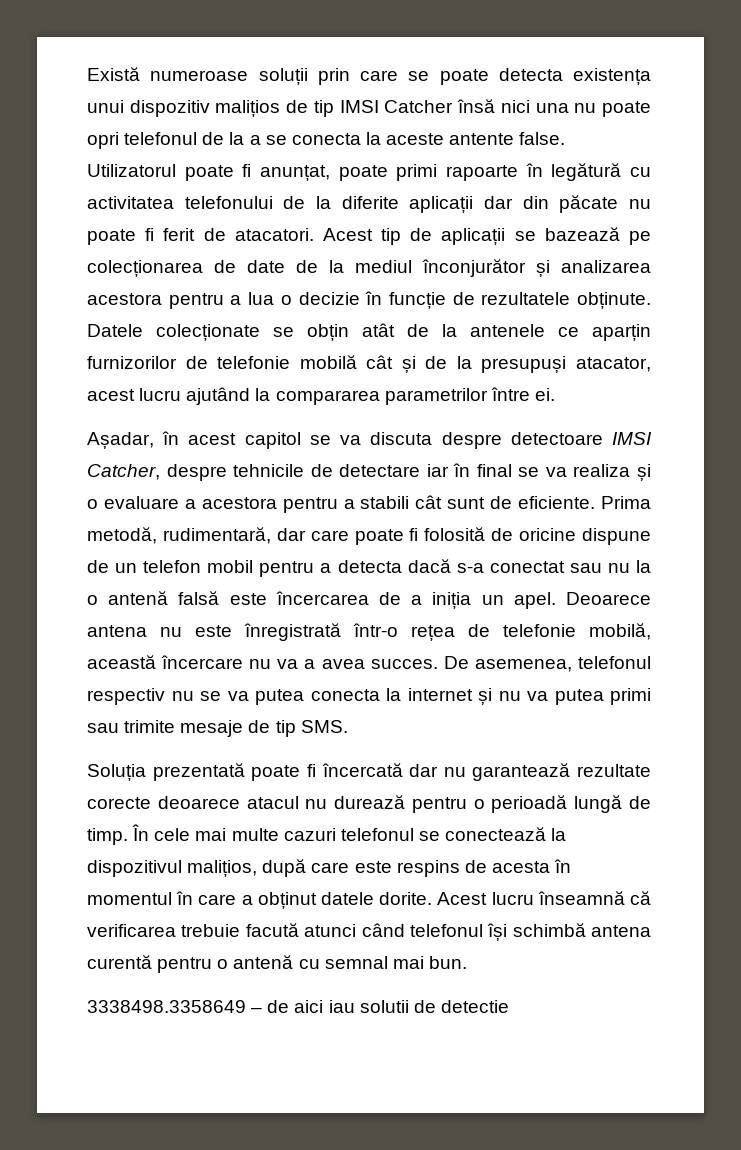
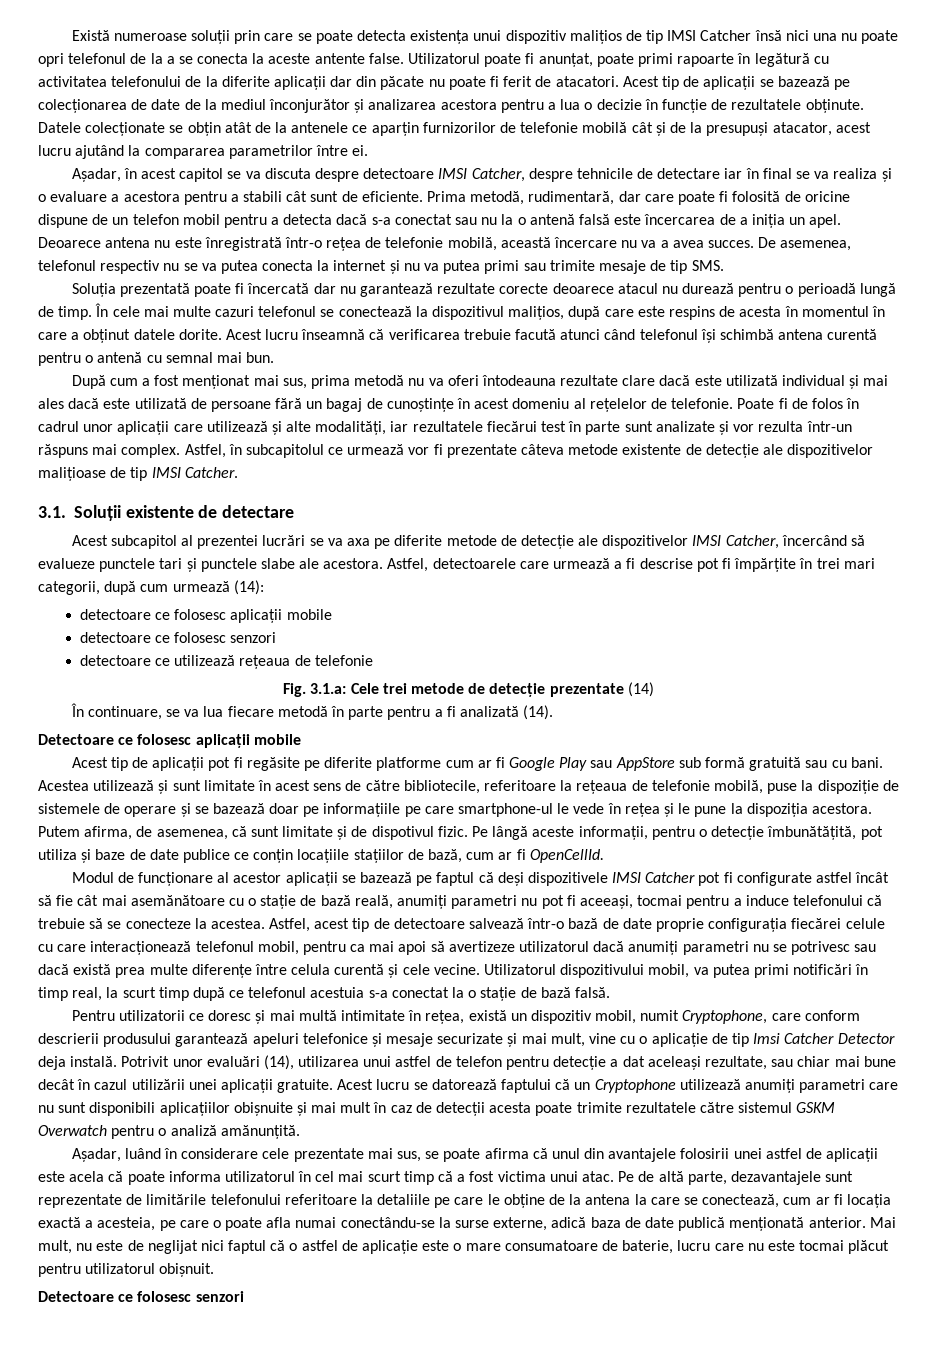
[87,1000,509,1013] 3338498.3358649 – de aici iau solutii de detectie -> [71,375,889,389] [38,398,860,412] [38,421,852,435] [38,444,874,458] [38,467,238,481] [38,505,295,521] [71,535,866,549] [38,558,875,572] [38,580,264,595] [79,609,332,623] [79,632,277,643] [79,655,373,669] [283,682,654,697] [70,703,554,720] [38,734,301,748] [71,757,883,771] [38,780,899,794] [38,803,872,817] [38,826,883,840] [38,849,604,863] [71,872,890,886] [38,895,883,909] [38,918,885,932] [38,941,877,955] [38,964,869,978] [38,987,610,1001] [71,1010,860,1024] [38,1033,895,1047] [38,1055,896,1070] [38,1079,899,1093] [38,1102,836,1116] [38,1125,300,1139] [71,1148,879,1162] [38,1171,854,1185] [38,1194,891,1208] [38,1217,896,1231] [38,1240,890,1254] [38,1263,215,1277] [38,1291,244,1302] După cum a fost menționat mai sus, prima metodă nu va oferi întodeauna rezultate clare dacă este utilizată individual și mai ales dacă este utilizată de persoane fără un bagaj de cunoștințe în acest domeniu al rețelelor de telefonie. Poate fi de folos în cadrul unor aplicații care utilizează și alte modalități, iar rezultatele fiecărui test în parte sunt analizate și vor rezulta într-un răspuns mai complex. Astfel, în subcapitolul ce urmează vor fi prezentate câteva metode existente de detecție ale dispozitivelor malițioase de tip IMSI Catcher. // 3.1. Soluții existente de detectare // Acest subcapitol al prezentei lucrări se va axa pe diferite metode de detecție ale dispozitivelor IMSI Catcher, încercând să evalueze punctele tari și punctele slabe ale acestora. Astfel, detectoarele care urmează a fi descrise pot fi împărțite în trei mari categorii, după cum urmează (14): // detectoare ce folosesc aplicații mobile // detectoare ce folosesc senzori // detectoare ce utilizează rețeaua de telefonie // Fig. 3.1.a: Cele trei metode de detecție prezentate (14) // În continuare, se va lua fiecare metodă în parte pentru a fi analizată (14). // Detectoare ce folosesc aplicații mobile // Acest tip de aplicații pot fi regăsite pe diferite platforme cum ar fi Google Play sau AppStore sub formă gratuită sau cu bani. Acestea utilizează și sunt limitate în acest sens de către bibliotecile, referitoare la rețeaua de telefonie mobilă, puse la dispoziție de sistemele de operare și se bazează doar pe informațiile pe care smartphone-ul le vede în rețea și le pune la dispoziția acestora. Putem afirma, de asemenea, că sunt limitate și de dispotivul fizic. Pe lângă aceste informații, pentru o detecție îmbunătățită, pot utiliza și baze de date publice ce conțin locațiile stațiilor de bază, cum ar fi OpenCellId. // Modul de funcționare al acestor aplicații se bazează pe faptul că deși dispozitivele IMSI Catcher pot fi configurate astfel încât să fie cât mai asemănătoare cu o stație de bază reală, anumiți parametri nu pot fi aceeași, tocmai pentru a induce telefonului că trebuie să se conecteze la acestea. Astfel, acest tip de detectoare salvează într-o bază de date proprie configurația fiecărei celule cu care interacționează telefonul mobil, pentru ca mai apoi să avertizeze utilizatorul dacă anumiți parametri nu se potrivesc sau dacă există prea multe diferențe între celula curentă și cele vecine. Utilizatorul dispozitivului mobil, va putea primi notificări în timp real, la scurt timp după ce telefonul acestuia s-a conectat la o stație de bază falsă. // Pentru utilizatorii ce doresc și mai multă intimitate în rețea, există un dispozitiv mobil, numit Cryptophone, care conform descrierii produsului garantează apeluri telefonice și mesaje securizate și mai mult, vine cu o aplicație de tip Imsi Catcher Detector deja instală. Potrivit unor evaluări (14), utilizarea unui astfel de telefon pentru detecție a dat aceleași rezultate, sau chiar mai bune decât în cazul utilizării unei aplicații gratuite. Acest lucru se datorează faptului că un Cryptophone utilizează anumiți parametri care nu sunt disponibili aplicațiilor obișnuite și mai mult în caz de detecții acesta poate trimite rezultatele către sistemul GSKM Overwatch pentru o analiză amănunțită. // Așadar, luând în considerare cele prezentate mai sus, se poate afirma că unul din avantajele folosirii unei astfel de aplicații este acela că poate informa utilizatorul în cel mai scurt timp că a fost victima unui atac. Pe de altă parte, dezavantajele sunt reprezentate de limitările telefonului referitoare la detaliile pe care le obține de la antena la care se conectează, cum ar fi locația exactă a acesteia, pe care o poate afla numai conectându-se la surse externe, adică baza de date publică menționată anterior. Mai mult, nu este de neglijat nici faptul că o astfel de aplicație este o mare consumatoare de baterie, lucru care nu este tocmai plăcut pentru utilizatorul obișnuit. // Detectoare ce folosesc senzori

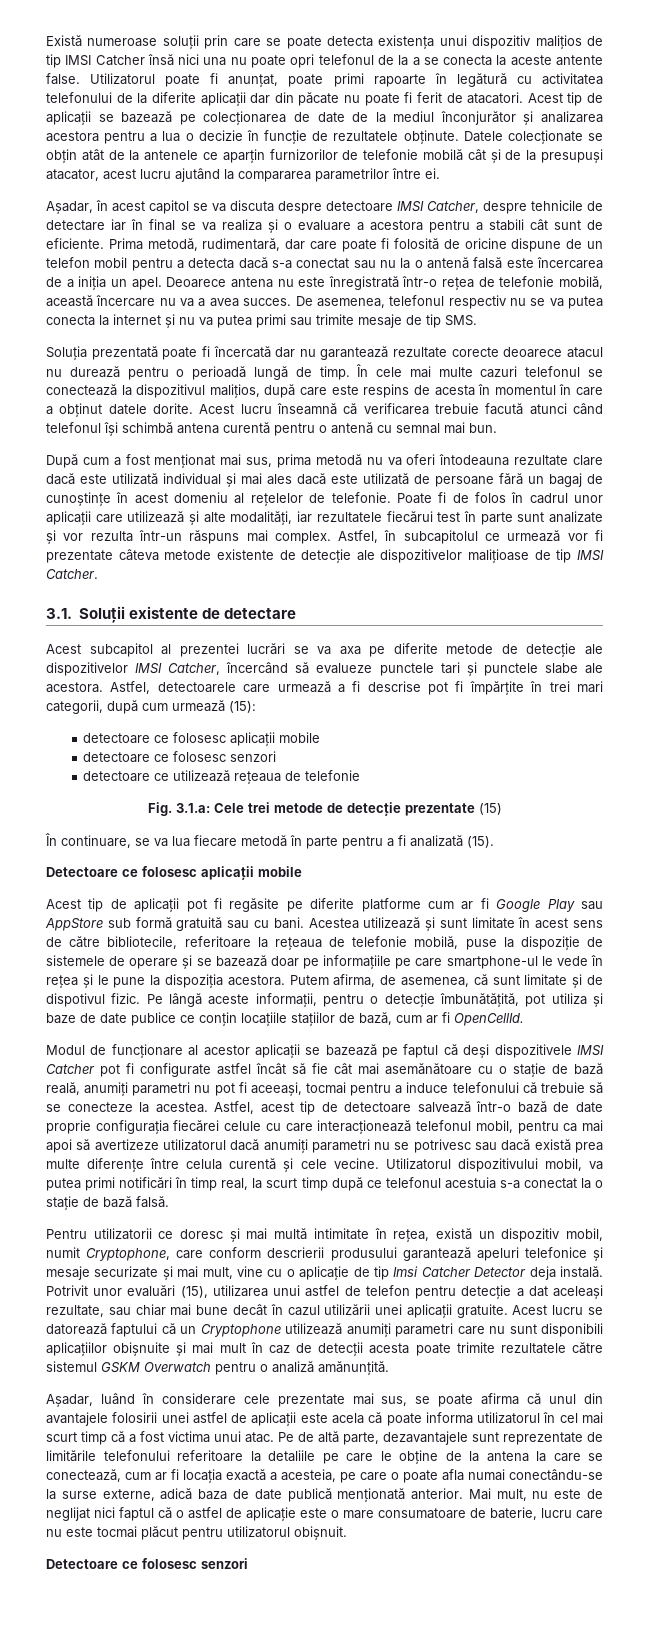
[233,580,264,595] (14): -> [229,701,256,713] (15):
[627,682,654,697] (14) -> [478,803,502,815] (15)
[523,705,554,720] (14). -> [467,836,494,848] (15).
[263,1055,294,1070] (14), -> [180,1286,208,1298] (15),

